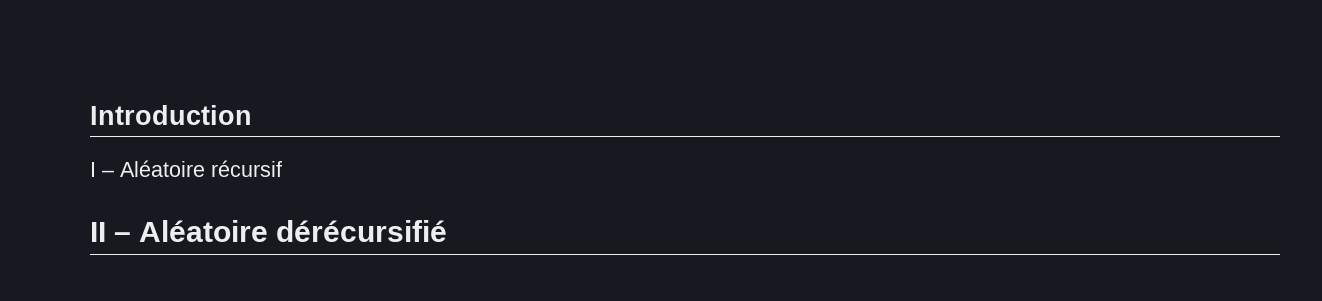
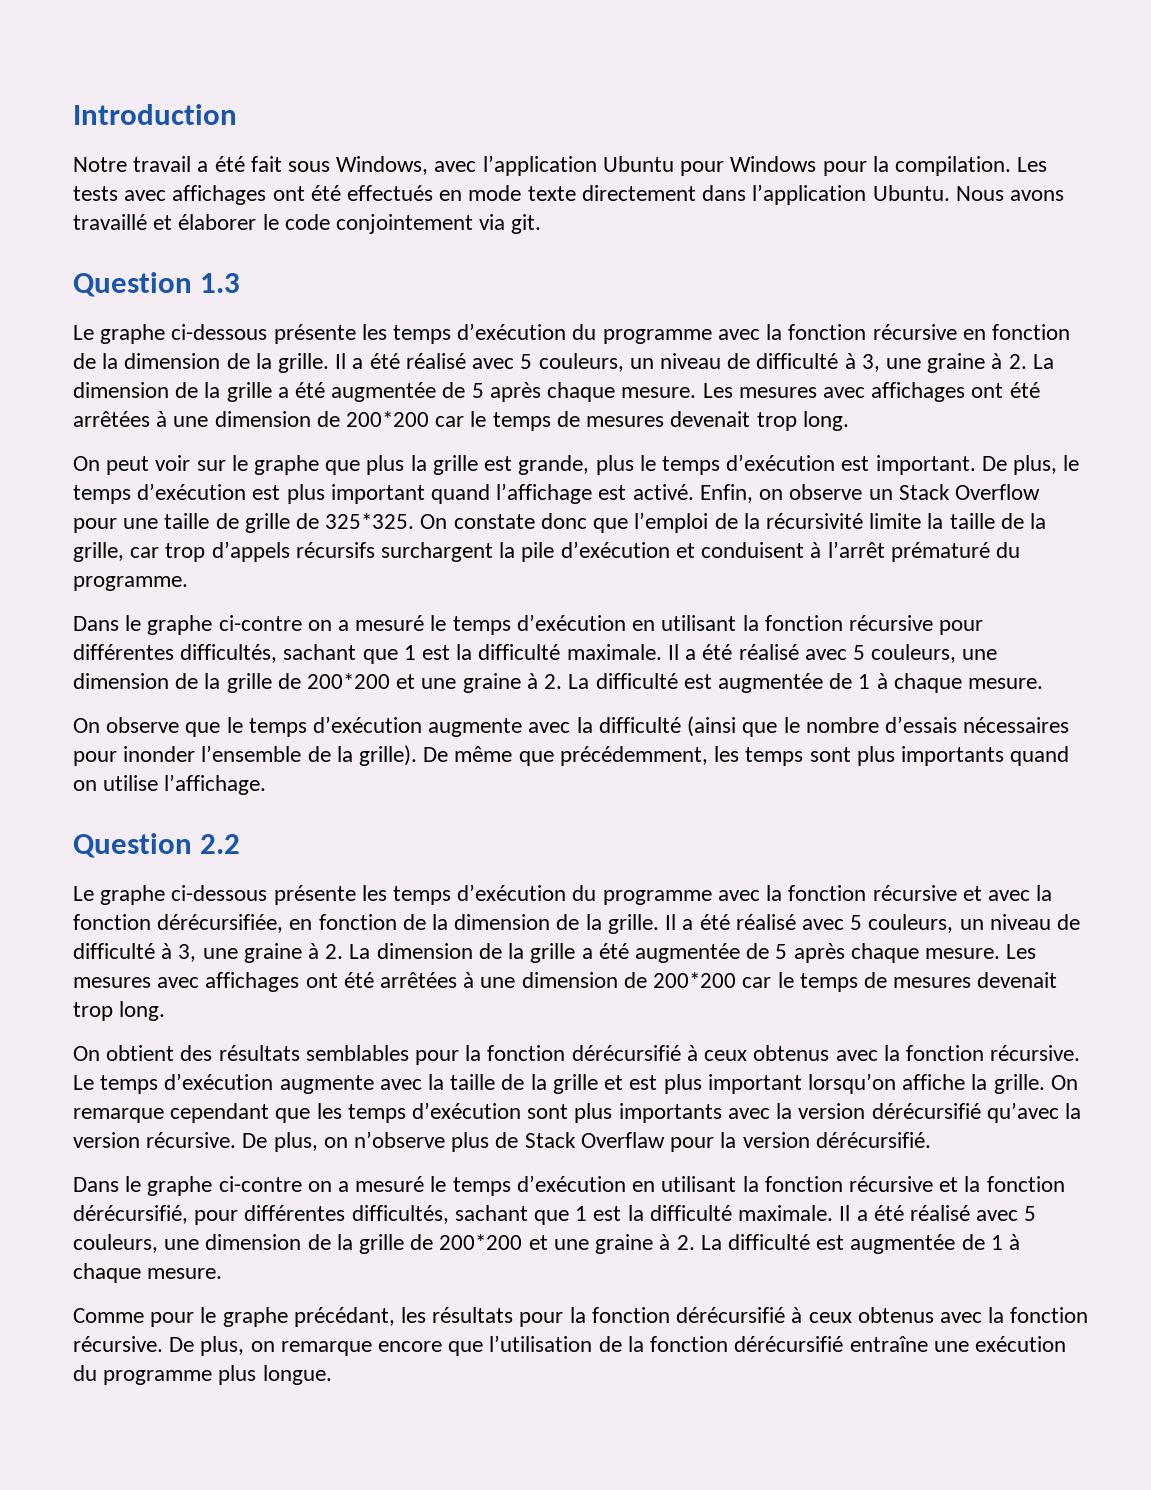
[90,160,282,177] [90,220,448,242] I – Aléatoire récursif // II – Aléatoire dérécursifié -> [73,155,1048,176] [73,184,1064,205] [73,214,542,234] [73,272,241,297] [73,323,1070,344] [73,353,1054,373] [73,382,1040,402] [73,411,849,431] [73,454,1080,475] [73,483,1040,504] [73,512,1046,533] [73,541,1020,562] [73,576,188,591] [73,614,984,635] [73,644,998,664] [73,673,1043,693] [73,716,1070,737] [73,745,1070,766] [73,774,267,795] [73,833,241,858] [73,884,1053,905] [73,914,1080,934] [73,943,1037,963] [73,972,1058,992] [73,1001,166,1021] [73,1045,1081,1065] [73,1073,1078,1094] [73,1102,1081,1123] [73,1131,931,1152] [73,1175,1065,1196] [73,1205,1037,1225] [73,1234,1020,1254] [73,1263,223,1283] [73,1307,1089,1327] [73,1335,1066,1356] [73,1365,332,1385] Notre travail a été fait sous Windows, avec l’application Ubuntu pour Windows pour la compilation. Les tests avec affichages ont été effectués en mode texte directement dans l’application Ubuntu. Nous avons travaillé et élaborer le code conjointement via git. // Question 1.3 // Le graphe ci-dessous présente les temps d’exécution du programme avec la fonction récursive en fonction de la dimension de la grille. Il a été réalisé avec 5 couleurs, un niveau de difficulté à 3, une graine à 2. La dimension de la grille a été augmentée de 5 après chaque mesure. Les mesures avec affichages ont été arrêtées à une dimension de 200*200 car le temps de mesures devenait trop long. // On peut voir sur le graphe que plus la grille est grande, plus le temps d’exécution est important. De plus, le temps d’exécution est plus important quand l’affichage est activé. Enfin, on observe un Stack Overflow pour une taille de grille de 325*325. On constate donc que l’emploi de la récursivité limite la taille de la grille, car trop d’appels récursifs surchargent la pile d’exécution et conduisent à l’arrêt prématuré du programme. // Dans le graphe ci-contre on a mesuré le temps d’exécution en utilisant la fonction récursive pour différentes difficultés, sachant que 1 est la difficulté maximale. Il a été réalisé avec 5 couleurs, une dimension de la grille de 200*200 et une graine à 2. La difficulté est augmentée de 1 à chaque mesure. // On observe que le temps d’exécution augmente avec la difficulté (ainsi que le nombre d’essais nécessaires pour inonder l’ensemble de la grille). De même que précédemment, les temps sont plus importants quand on utilise l’affichage. // Question 2.2 // Le graphe ci-dessous présente les temps d’exécution du programme avec la fonction récursive et avec la fonction dérécursifiée, en fonction de la dimension de la grille. Il a été réalisé avec 5 couleurs, un niveau de difficulté à 3, une graine à 2. La dimension de la grille a été augmentée de 5 après chaque mesure. Les mesures avec affichages ont été arrêtées à une dimension de 200*200 car le temps de mesures devenait trop long. // On obtient des résultats semblables pour la fonction dérécursifié à ceux obtenus avec la fonction récursive. Le temps d’exécution augmente avec la taille de la grille et est plus important lorsqu’on affiche la grille. On remarque cependant que les temps d’exécution sont plus importants avec la version dérécursifié qu’avec la version récursive. De plus, on n’observe plus de Stack Overflaw pour la version dérécursifié. // Dans le graphe ci-contre on a mesuré le temps d’exécution en utilisant la fonction récursive et la fonction dérécursifié, pour différentes difficultés, sachant que 1 est la difficulté maximale. Il a été réalisé avec 5 couleurs, une dimension de la grille de 200*200 et une graine à 2. La difficulté est augmentée de 1 à chaque mesure. // Comme pour le graphe précédant, les résultats pour la fonction dérécursifié à ceux obtenus avec la fonction récursive. De plus, on remarque encore que l’utilisation de la fonction dérécursifié entraîne une exécution du programme plus longue.

